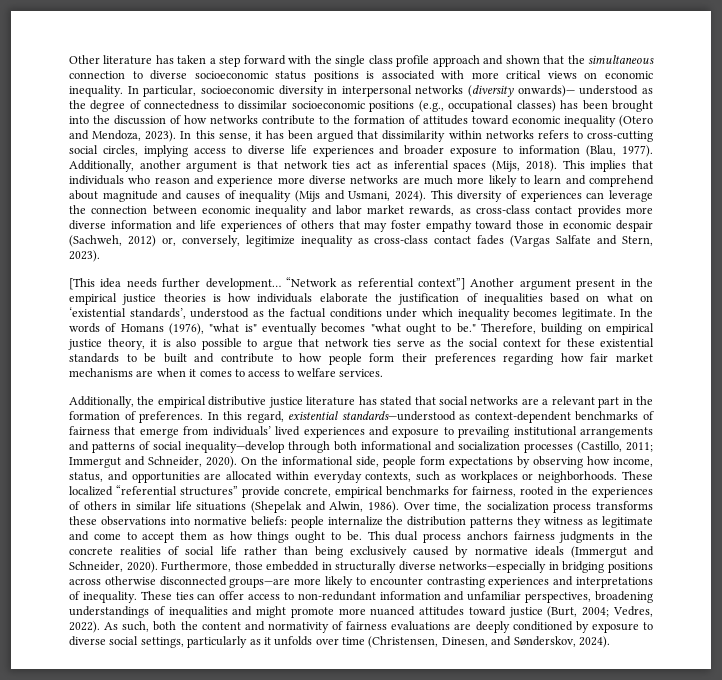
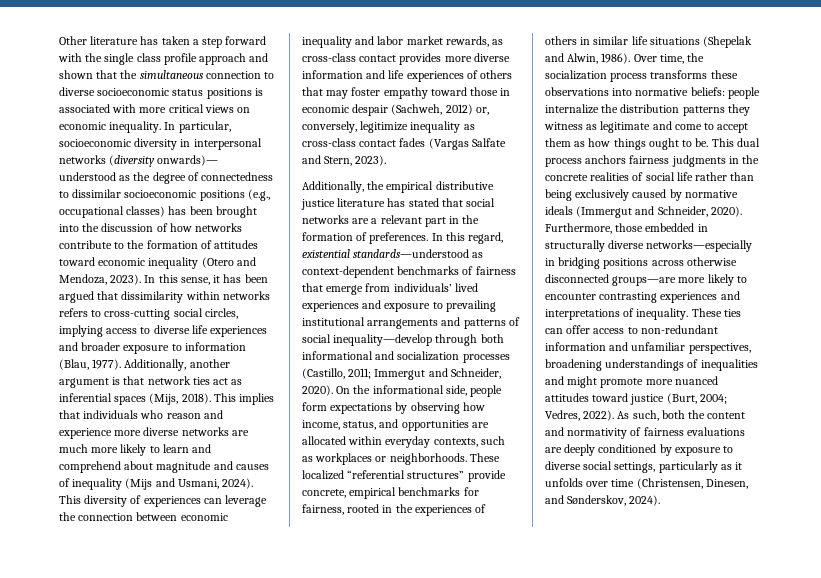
[69,277,653,290] [69,293,653,305] [69,307,654,320] [69,323,654,335] [68,338,654,350] [69,353,654,365] [69,368,384,377] // [This idea needs further development… “Network as referential context”] Another argument present in the empirical justice theories is how individuals elaborate the justification of inequalities based on what on ‘existential standards’, understood as the factual conditions under which inequality becomes legitimate. In the words of Homans (1976), "what is" eventually becomes "what ought to be." Therefore, building on empirical justice theory, it is also possible to argue that network ties serve as the social context for these existential standards to be built and contribute to how people form their preferences regarding how fair market mechanisms are when it comes to access to welfare services. -> (387, 160) none

